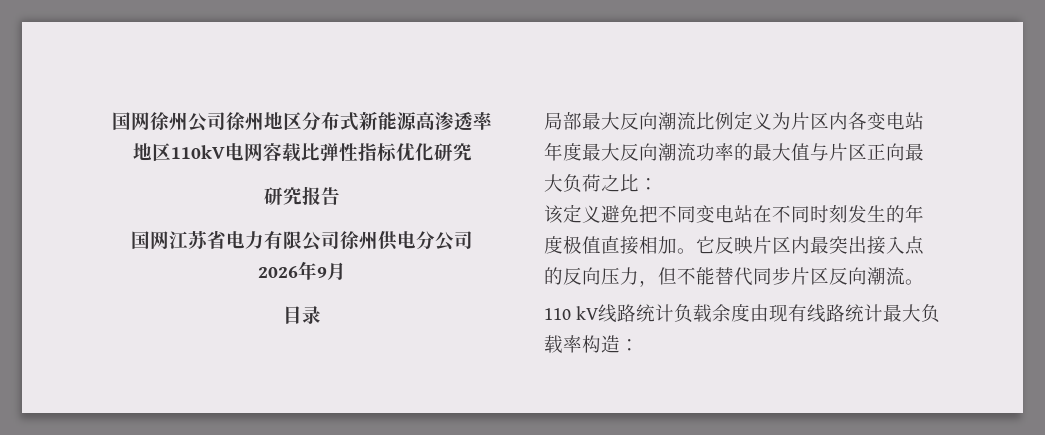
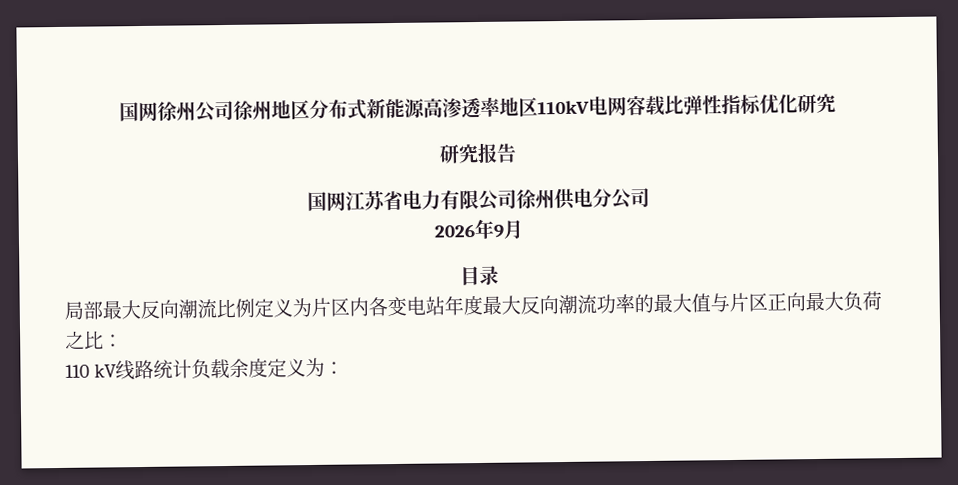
[544,204,924,224] [544,235,924,255] [544,267,924,287] // 该定义避免把不同变电站在不同时刻发生的年度极值直接相加。它反映片区内最突出接入点的反向压力，但不能替代同步片区反向潮流。 -> (123, 341) none
[749,304,940,323] [544,335,620,353] 由现有线路统计最大负载率构造 -> [267,357,326,378] 定义为

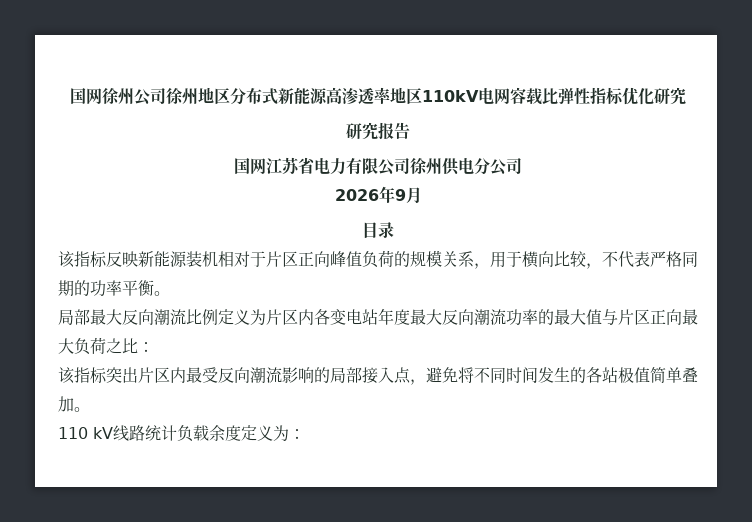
(499, 275) none -> [58,250,698,269] [58,280,170,297] // 该指标反映新能源装机相对于片区正向峰值负荷的规模关系，用于横向比较，不代表严格同期的功率平衡。
(123, 341) none -> [58,367,698,385] [58,396,90,412] // 该指标突出片区内最受反向潮流影响的局部接入点，避免将不同时间发生的各站极值简单叠加。

